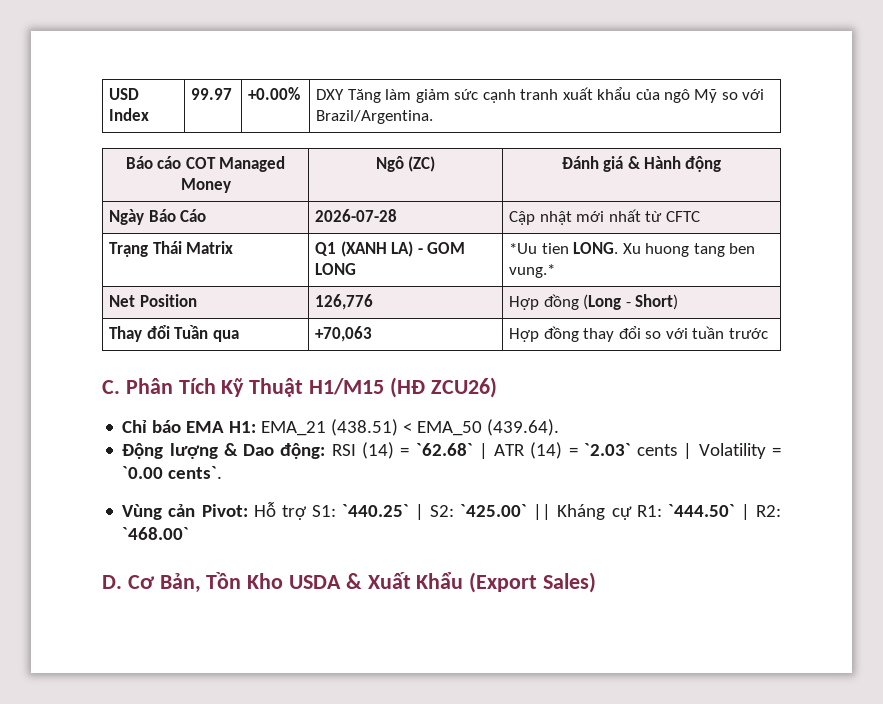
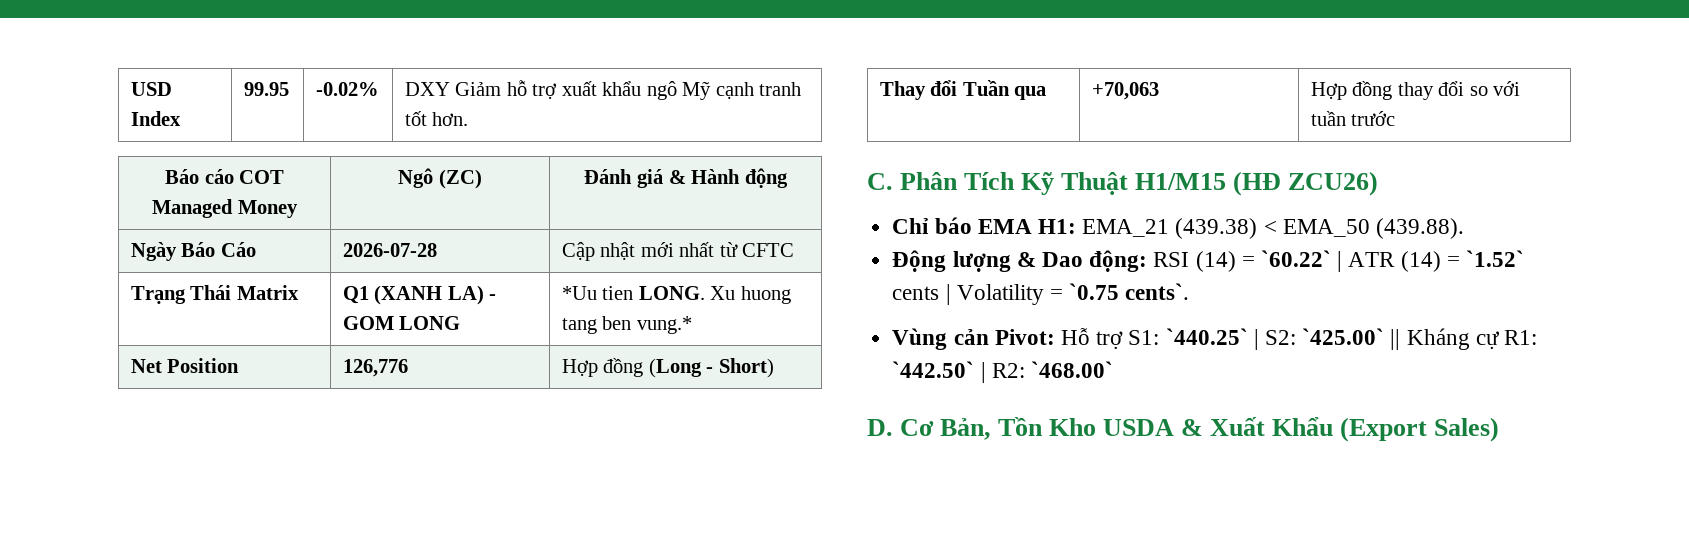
[191,88,233,100] [248,87,301,100] 99.97 | +0.00% -> [243,82,289,96] [315,82,379,96] 99.95 | -0.02%
[347,87,765,103] [316,110,434,124] Tăng làm giảm sức cạnh tranh xuất khẩu của ngô Mỹ so với Brazil/Argentina. -> [455,80,802,100] [404,111,469,126] Giảm hỗ trợ xuất khẩu ngô Mỹ cạnh tranh tốt hơn.
[331,419,399,436] (438.51) -> [1175,218,1258,239] (439.38)
[487,419,560,436] (439.64). -> [1375,218,1464,239] (439.88).
[415,443,473,456] `62.68` -> [1260,250,1331,267] `60.22`
[583,443,631,456] `2.03` -> [1466,250,1525,267] `1.52`
[122,466,164,479] `0.00 -> [1069,283,1120,300] `0.75
[667,504,735,517] `444.50` -> [892,361,975,378] `442.50`

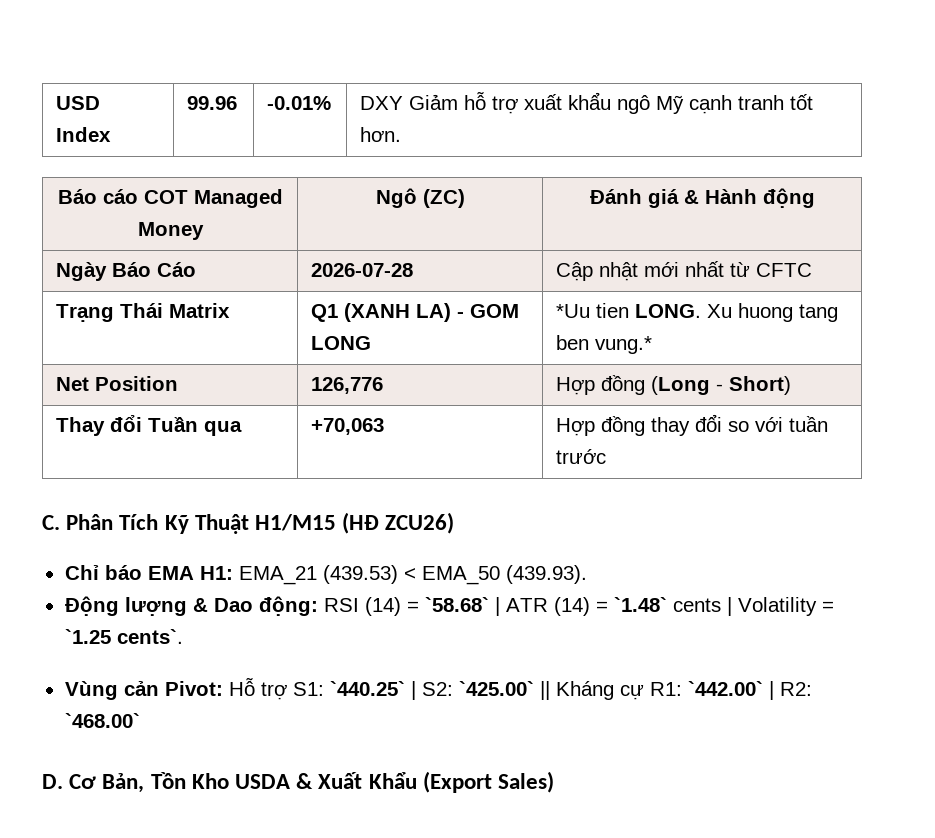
[243,82,289,96] [315,82,379,96] 99.95 | -0.02% -> [187,96,238,110] [267,96,332,110] 99.96 | -0.01%
[1175,218,1258,239] (439.38) -> [322,565,398,584] (439.53)
[1375,218,1464,239] (439.88). -> [505,565,587,584] (439.93).
[1260,250,1331,267] `60.22` -> [424,597,489,612] `58.68`
[1466,250,1525,267] `1.52` -> [613,597,667,612] `1.48`
[1069,283,1120,300] `0.75 -> [64,629,111,644] `1.25
[892,361,975,378] `442.50` -> [687,681,763,696] `442.00`

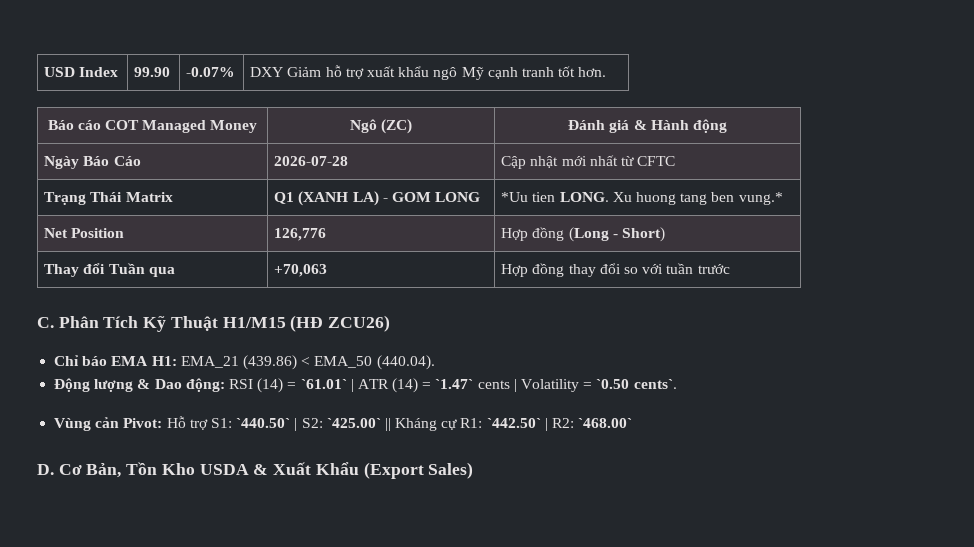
[187,96,238,110] [267,96,332,110] 99.96 | -0.01% -> [134,67,171,77] [186,67,236,77] 99.90 | -0.07%
[322,565,398,584] (439.53) -> [242,355,297,370] (439.86)
[505,565,587,584] (439.93). -> [376,355,435,370] (440.04).
[424,597,489,612] `58.68` -> [300,379,347,389] `61.01`
[613,597,667,612] `1.48` -> [435,379,474,389] `1.47`
[64,629,111,644] `1.25 -> [596,379,630,389] `0.50
[329,681,405,696] `440.25` -> [236,418,291,428] `440.50`
[687,681,763,696] `442.00` -> [486,418,541,428] `442.50`

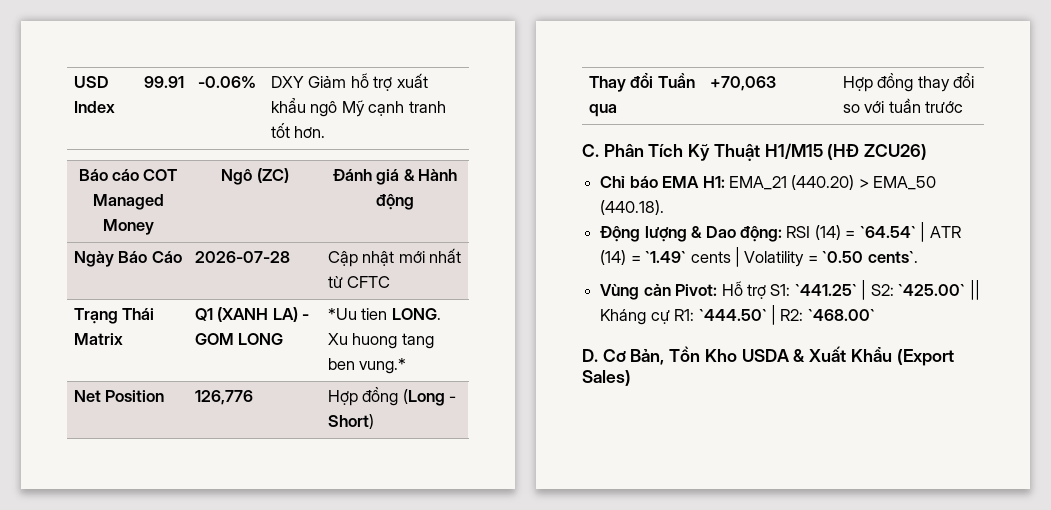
[134,67,171,77] [186,67,236,77] 99.90 | -0.07% -> [143,76,184,88] [197,76,256,88] 99.91 | -0.06%
[242,355,435,370] (439.86) < EMA_50 (440.04). -> [791,175,937,190] [600,200,665,215] (440.20) > EMA_50 (440.18).
[300,379,347,389] `61.01` -> [859,226,916,238] `64.54`
[435,379,474,389] `1.47` -> [645,251,687,263] `1.49`
[236,418,291,428] `440.50` -> [794,284,857,296] `441.25`
[486,418,541,428] `442.50` -> [698,309,767,321] `444.50`

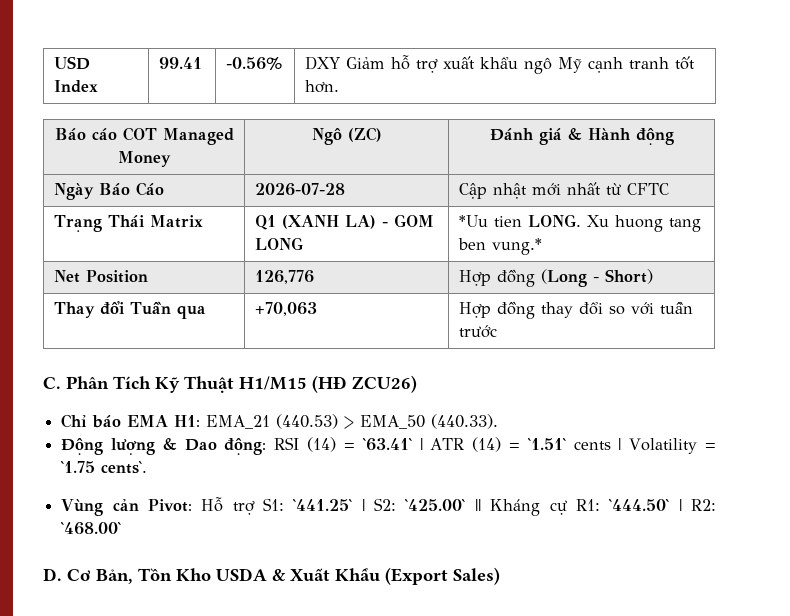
[143,76,184,88] [197,76,256,88] 99.91 | -0.06% -> [159,57,203,69] [226,57,283,70] 99.41 | -0.56%
[791,175,855,190] (440.20) -> [276,414,339,429] (440.53)
[600,200,665,215] (440.18). -> [431,414,499,429] (440.33).
[859,226,916,238] `64.54` -> [361,438,412,451] `63.41`
[645,251,687,263] `1.49` -> [526,438,566,450] `1.51`
[822,251,864,263] `0.50 -> [60,461,96,473] `1.75

